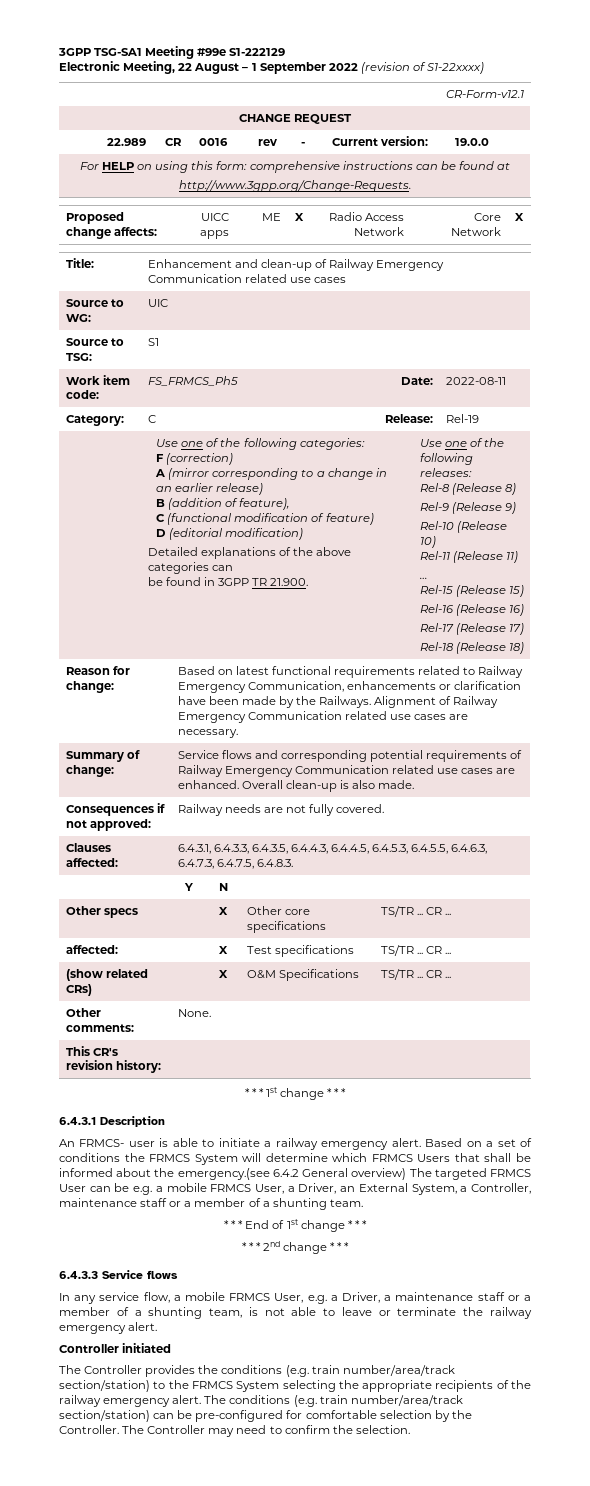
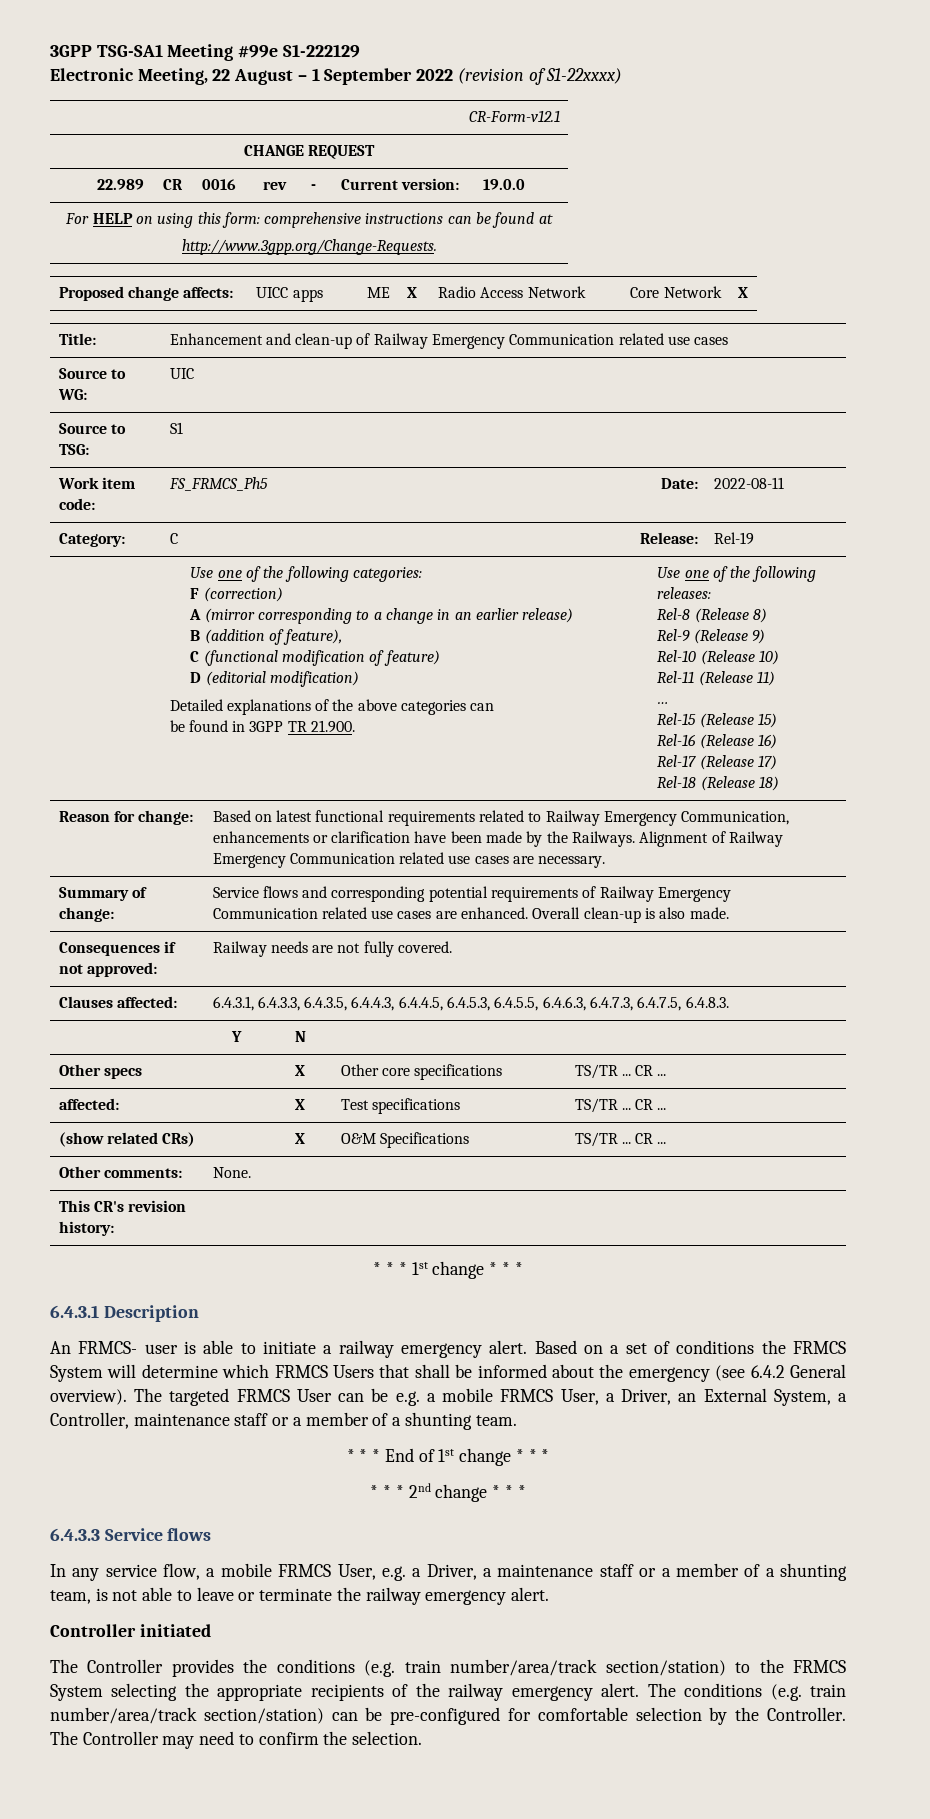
[177,1168,270,1180] emergency.(see -> [628,1365,746,1382] emergency (see
[351,1168,407,1180] overview) -> [50,1389,127,1405] overview).

